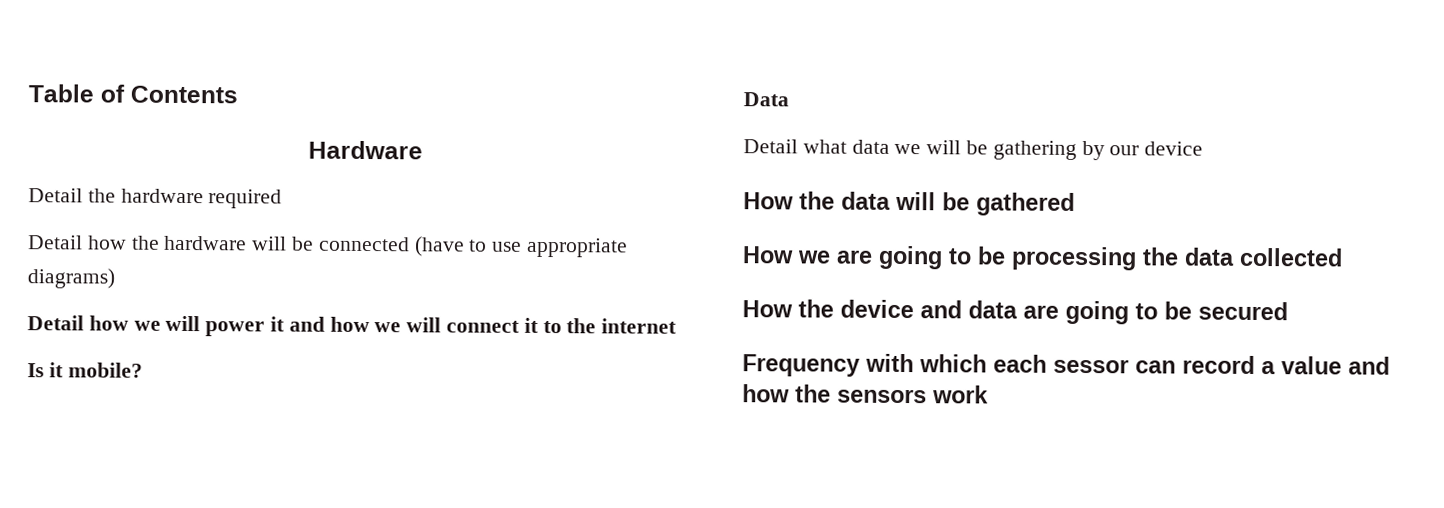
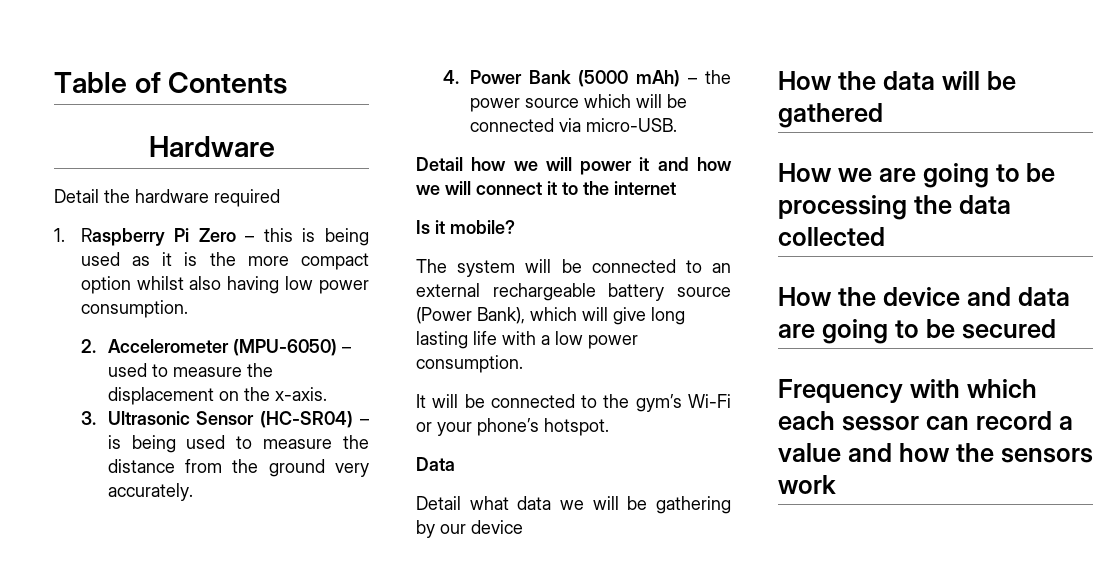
[28,235,629,258] [27,268,115,289] Detail how the hardware will be connected (have to use appropriate diagrams) -> [54,228,369,246] [80,252,369,270] [80,276,369,294] [80,300,188,318] [80,339,351,356] [107,363,273,377] [107,387,327,405] [80,411,369,428] [107,435,369,453] [107,459,369,477] [107,483,193,501] [442,70,731,87] [469,94,687,112] [469,118,677,132] 1. Raspberry Pi Zero – this is being used as it is the more compact option whilst also having low power consumption. // 2. Accelerometer (MPU-6050) – used to measure the displacement on the x-axis. // 3. Ultrasonic Sensor (HC-SR04) – is being used to measure the distance from the ground very accurately. // 4. Power Bank (5000 mAh) – the power source which will be connected via micro-USB.
(143, 370) none -> [416,259,731,277] [416,283,731,301] [416,307,685,325] [416,331,638,349] [416,355,523,373] [416,394,731,412] [416,418,609,436] // The system will be connected to an external rechargeable battery source (Power Bank), which will give long lasting life with a low power consumption. // It will be connected to the gym’s Wi-Fi or your phone’s hotspot.

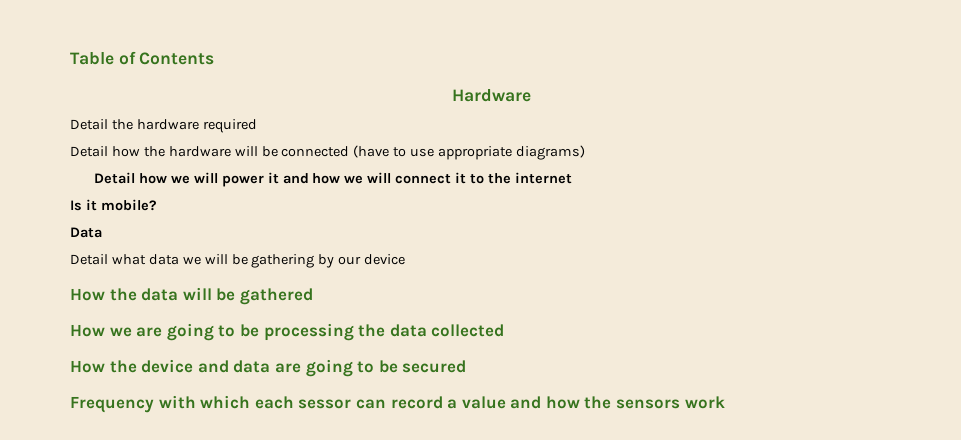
[54,228,369,246] [80,252,369,270] [80,276,369,294] [80,300,188,318] [80,339,351,356] [107,363,273,377] [107,387,327,405] [80,411,369,428] [107,435,369,453] [107,459,369,477] [107,483,193,501] [442,70,731,87] [469,94,687,112] [469,118,677,132] 1. Raspberry Pi Zero – this is being used as it is the more compact option whilst also having low power consumption. // 2. Accelerometer (MPU-6050) – used to measure the displacement on the x-axis. // 3. Ultrasonic Sensor (HC-SR04) – is being used to measure the distance from the ground very accurately. // 4. Power Bank (5000 mAh) – the power source which will be connected via micro-USB. -> [70,145,586,160] Detail how the hardware will be connected (have to use appropriate diagrams)
[416,259,731,277] [416,283,731,301] [416,307,685,325] [416,331,638,349] [416,355,523,373] [416,394,731,412] [416,418,609,436] // The system will be connected to an external rechargeable battery source (Power Bank), which will give long lasting life with a low power consumption. // It will be connected to the gym’s Wi-Fi or your phone’s hotspot. -> (157, 205) none

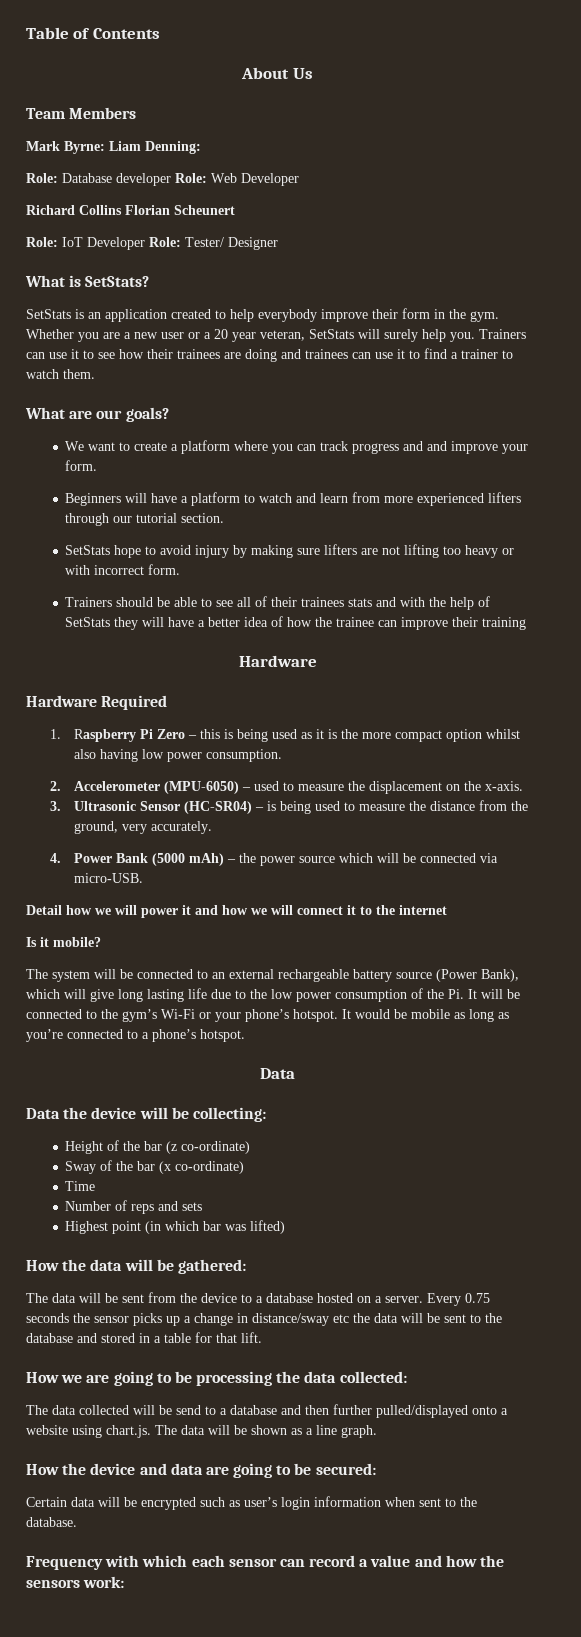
[452,89,531,102] [70,119,257,133] [70,145,586,160] Hardware // Detail the hardware required // Detail how the hardware will be connected (have to use appropriate diagrams) -> [241,67,313,79] [26,107,137,119] [26,141,201,154] [26,173,299,186] [26,205,235,215] [26,237,278,250] [25,275,150,287] [26,308,499,322] [26,329,526,342] [26,348,513,362] [26,369,95,379] [25,407,169,422] [65,440,529,454] [65,460,98,471] [65,492,522,506] [65,513,225,526] [65,544,515,558] [65,564,181,575] [65,596,491,610] [65,616,527,630] [238,655,317,667] [26,695,168,710] [49,729,520,742] [73,749,282,762] [49,781,523,794] [49,800,528,814] [73,821,212,834] [49,853,498,866] [73,873,143,883] About Us // Team Members // Mark Byrne: Liam Denning: // Role: Database developer Role: Web Developer // Richard Collins Florian Scheunert // Role: IoT Developer Role: Tester/ Designer // What is SetStats? // SetStats is an application created to help everybody improve their form in the gym. Whether you are a new user or a 20 year veteran, SetStats will surely help you. Trainers can use it to see how their trainees are doing and trainees can use it to find a trainer to watch them. // What are our goals? // We want to create a platform where you can track progress and and improve your form. // Beginners will have a platform to watch and learn from more experienced lifters through our tutorial section. // SetStats hope to avoid injury by making sure lifters are not lifting too heavy or with incorrect form. // Trainers should be able to see all of their trainees stats and with the help of SetStats they will have a better idea of how the trainee can improve their training // Hardware // Hardware Required // 1. Raspberry Pi Zero – this is being used as it is the more compact option whilst also having low power consumption. // 2. Accelerometer (MPU-6050) – used to measure the displacement on the x-axis. // 3. Ultrasonic Sensor (HC-SR04) – is being used to measure the distance from the ground, very accurately. // 4. Power Bank (5000 mAh) – the power source which will be connected via micro-USB.
[70,227,102,238] [70,254,406,268] Data // Detail what data we will be gathering by our device -> [26,969,519,982] [26,988,520,1002] [26,1009,509,1022] [26,1029,245,1042] [260,1068,295,1079] [26,1107,266,1122] [65,1140,251,1154] [65,1160,245,1174] [65,1181,96,1191] [65,1200,203,1214] [65,1220,286,1234] The system will be connected to an external rechargeable battery source (Power Bank), which will give long lasting life due to the low power consumption of the Pi. It will be connected to the gym’s Wi-Fi or your phone’s hotspot. It would be mobile as long as you’re connected to a phone’s hotspot. // Data // Data the device will be collecting: // Height of the bar (z co-ordinate) // Sway of the bar (x co-ordinate) // Time // Number of reps and sets // Highest point (in which bar was lifted)
[239,288,313,305] gathered -> [177,1259,246,1274] [26,1292,490,1306] [26,1313,502,1326] [26,1332,262,1343] gathered: // The data will be sent from the device to a database hosted on a server. Every 0.75 seconds the sensor picks up a change in distance/sway etc the data will be sent to the database and stored in a table for that lift.
[431,324,505,337] collected -> [339,1371,407,1383] [26,1404,508,1418] [26,1425,377,1438] collected: // The data collected will be send to a database and then further pulled/displayed onto a website using chart.js. The data will be shown as a line graph.
[402,360,467,373] secured -> [315,1463,376,1475] [26,1496,477,1510] [26,1517,77,1527] secured: // Certain data will be encrypted such as user’s login information when sent to the database.
[298,399,352,409] sessor -> [228,1558,277,1567] sensor
[684,396,725,409] work -> [83,1576,125,1588] work:

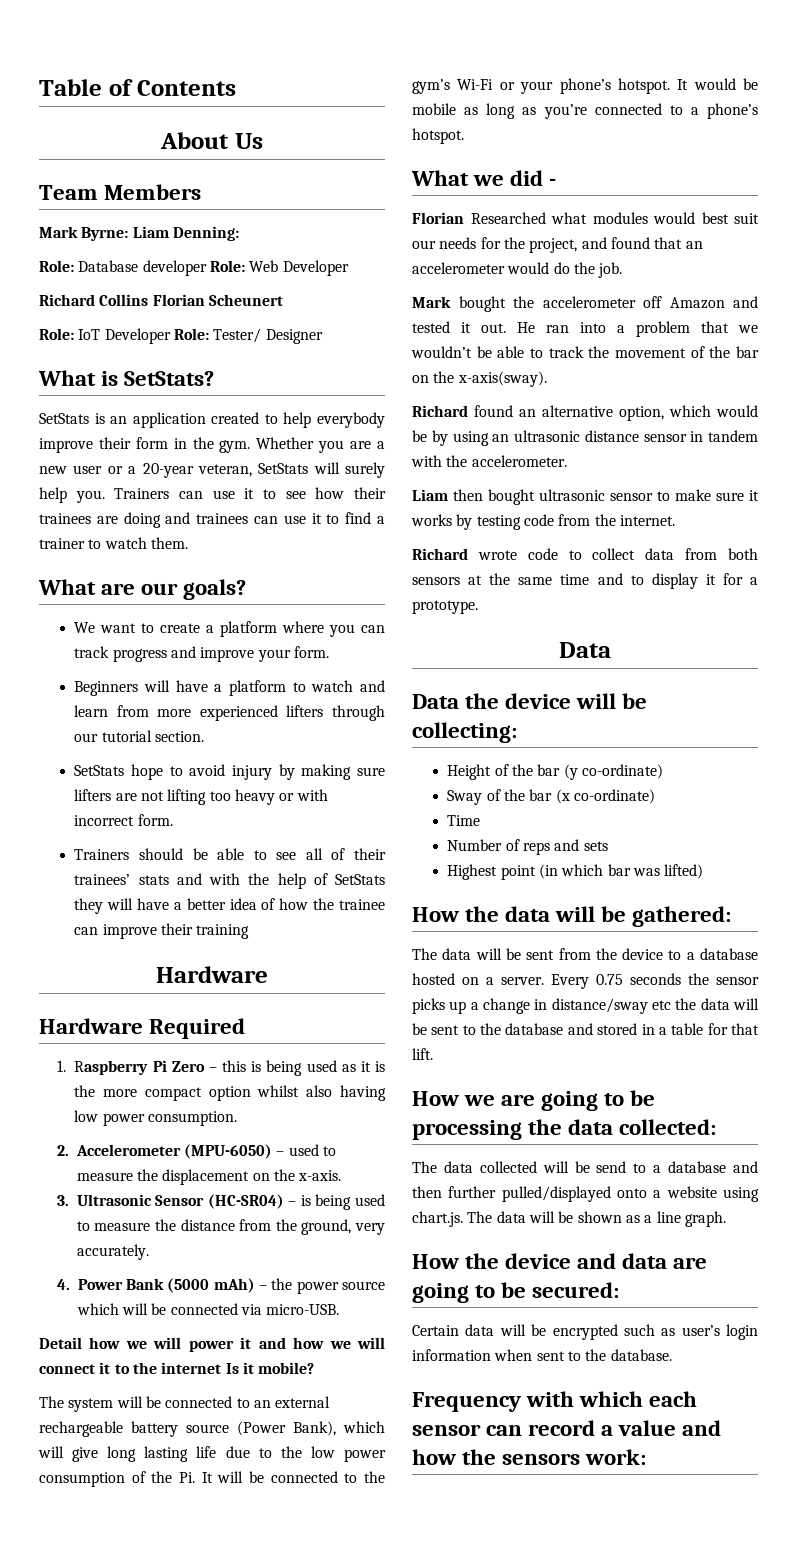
[214,329,256,342] 20 year -> [142,463,194,478] 20-year
[427,441,448,451] and -> (196, 652) none
[301,597,345,607] trainees -> [74,874,131,885] trainees’
(447, 910) // -> (222, 1368) none
(245, 1035) none -> [411,170,557,186] [412,212,759,224] [412,237,703,253] [412,262,623,278] [412,296,758,312] [412,321,758,337] [411,346,759,358] [412,371,547,387] [412,405,758,421] [412,430,758,446] [411,455,567,467] [412,489,759,505] [411,514,675,530] [412,548,758,560] [412,573,758,589] [412,600,478,614] // What we did - // Florian Researched what modules would best suit our needs for the project, and found that an accelerometer would do the job. // Mark bought the accelerometer off Amazon and tested it out. He ran into a problem that we wouldn’t be able to track the movement of the bar on the x-axis(sway). // Richard found an alternative option, which would be by using an ultrasonic distance sensor in tandem with the accelerometer. // Liam then bought ultrasonic sensor to make sure it works by testing code from the internet. // Richard wrote code to collect data from both sensors at the same time and to display it for a prototype.
[166,1141,178,1154] (z -> [563,764,578,780] (y

